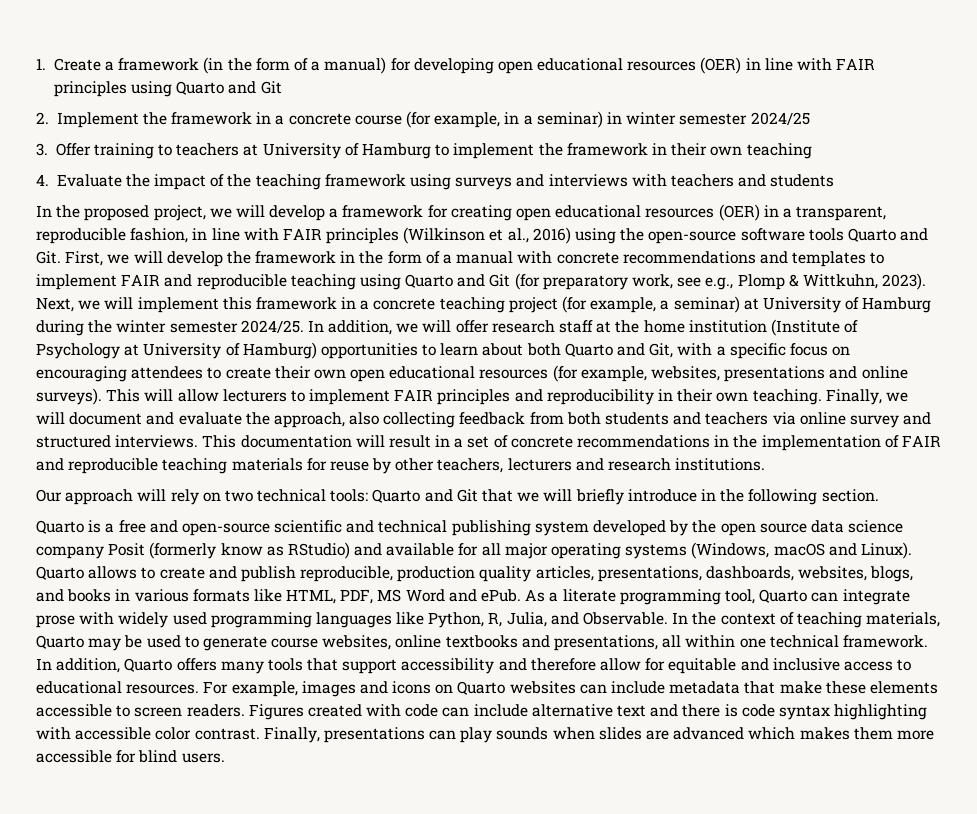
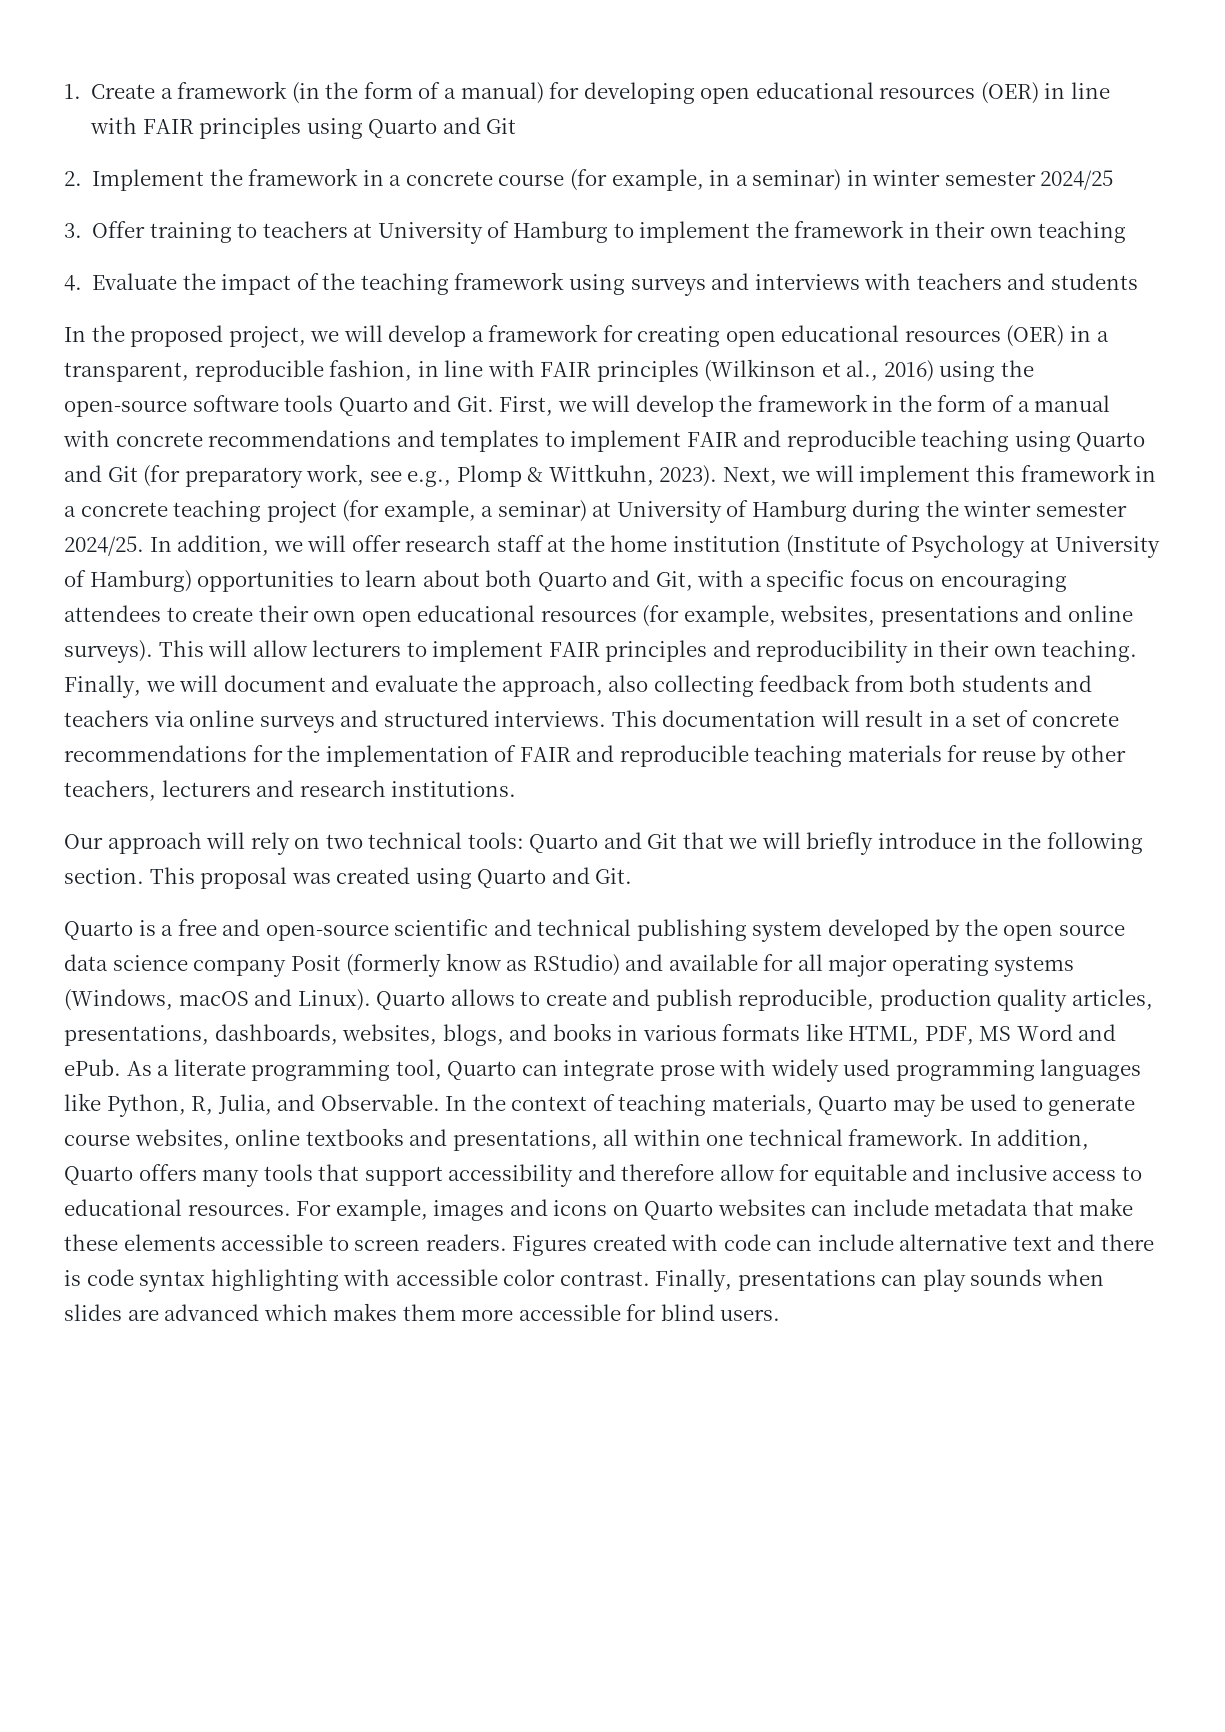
[849,415,899,428] survey -> [259,715,335,733] surveys
[714,435,730,447] in -> [252,745,283,762] for
(879, 495) none -> [149,867,633,889] This proposal was created using Quarto and Git.

